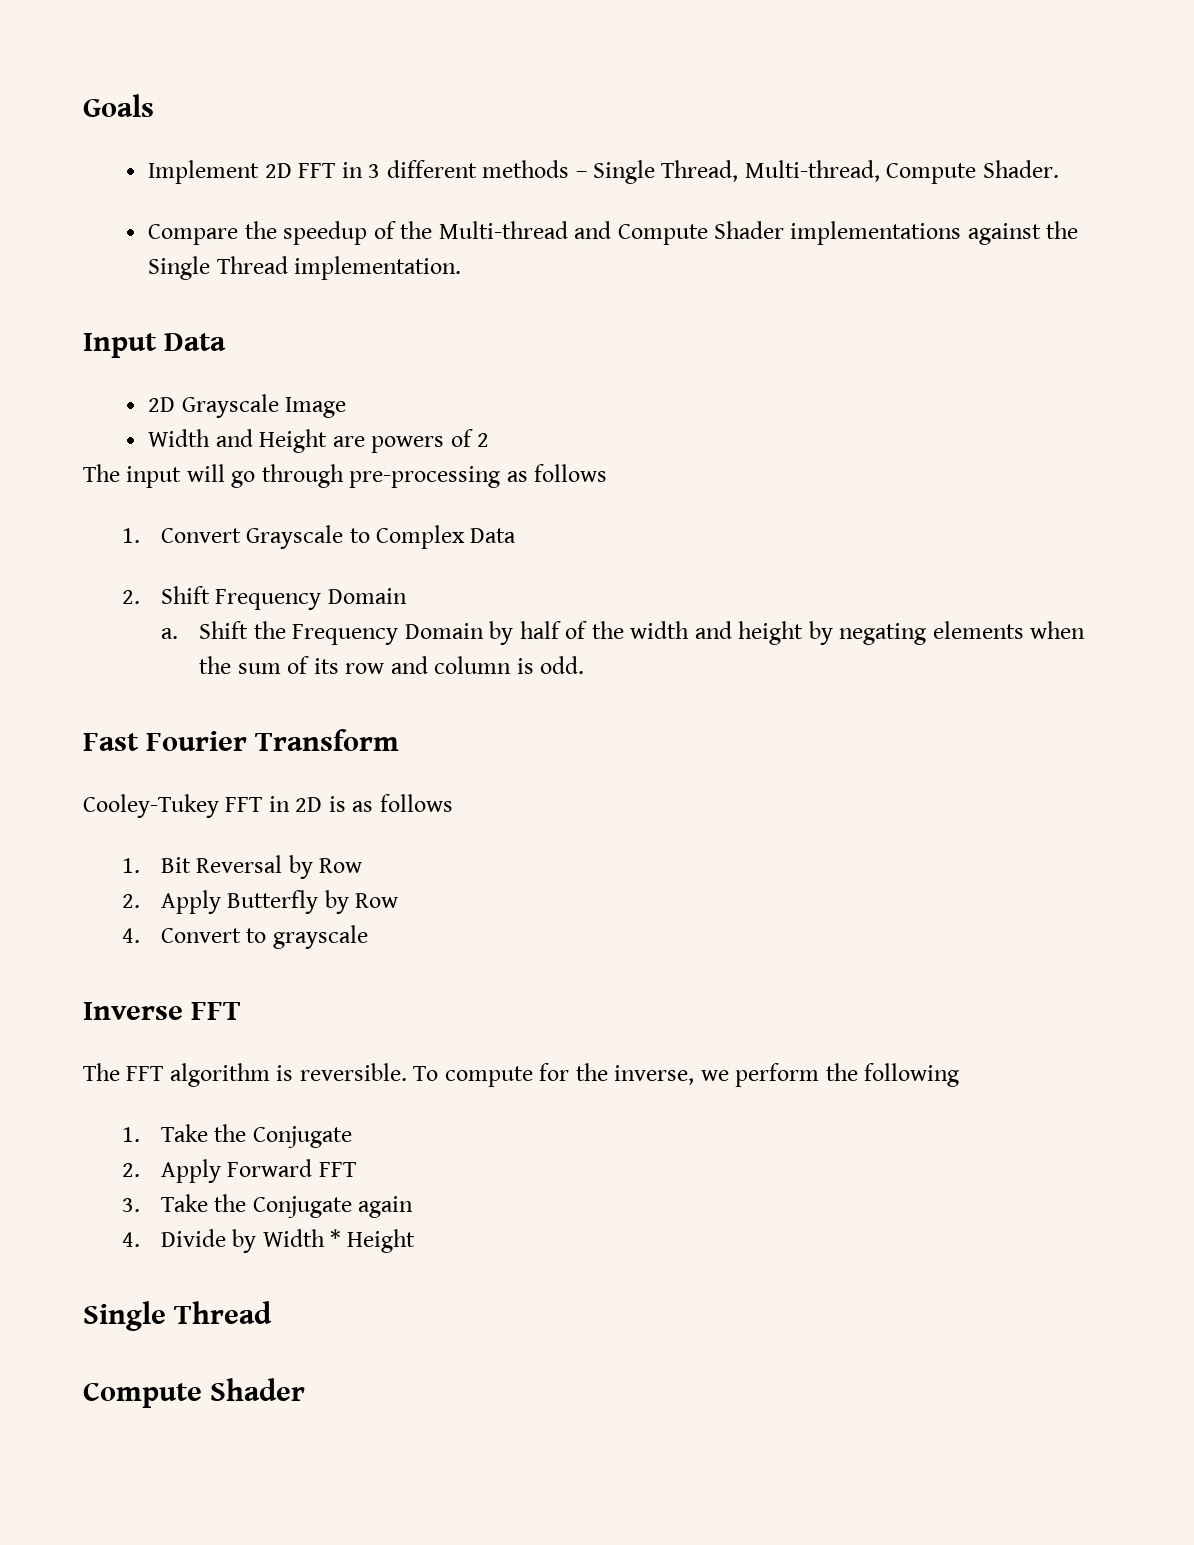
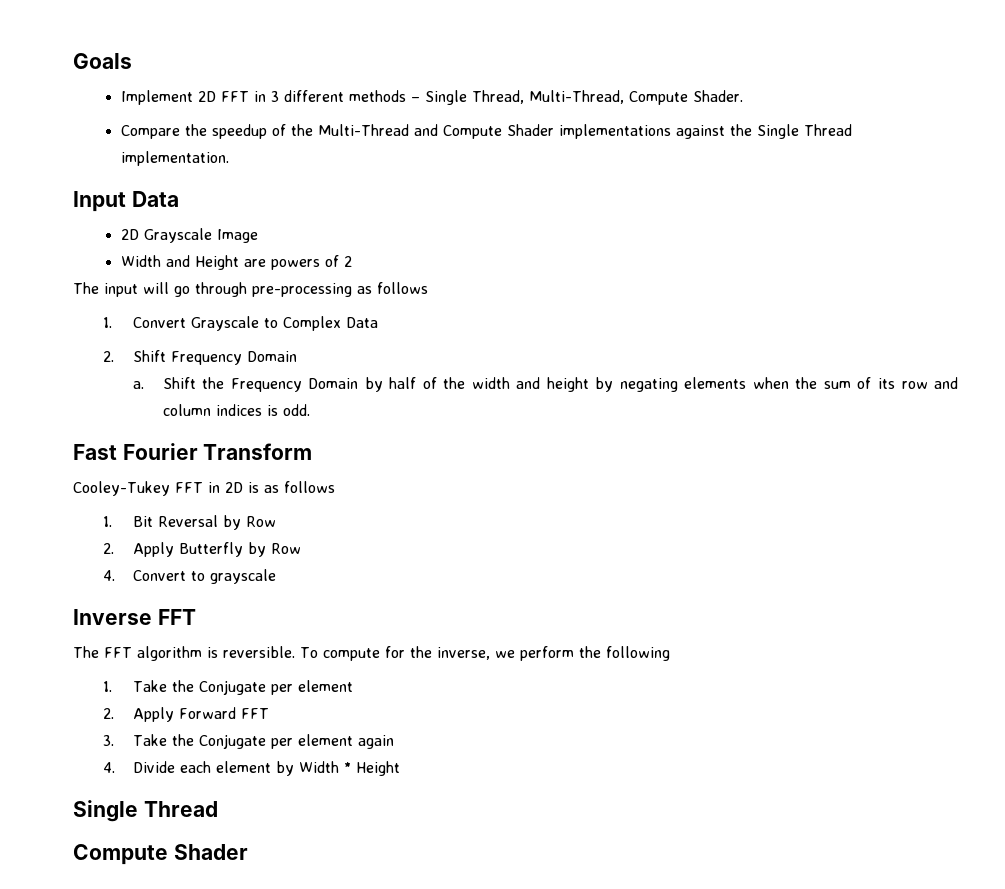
[744,160,880,182] Multi-thread, -> [528,90,624,104] Multi-Thread,
[438,221,568,239] Multi-thread -> [317,124,409,136] Multi-Thread
(512, 665) none -> [215,404,262,416] indices
(352, 1137) none -> [270,680,353,695] per element
(352, 1207) none -> [270,734,353,749] per element
(226, 1238) none -> [179,761,271,773] each element

